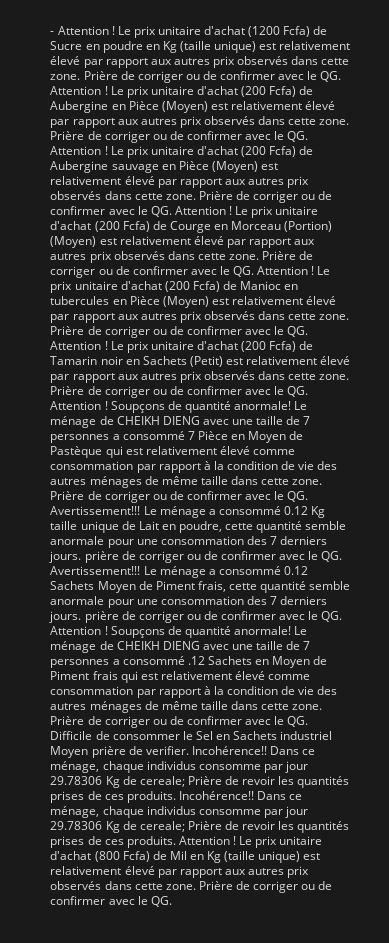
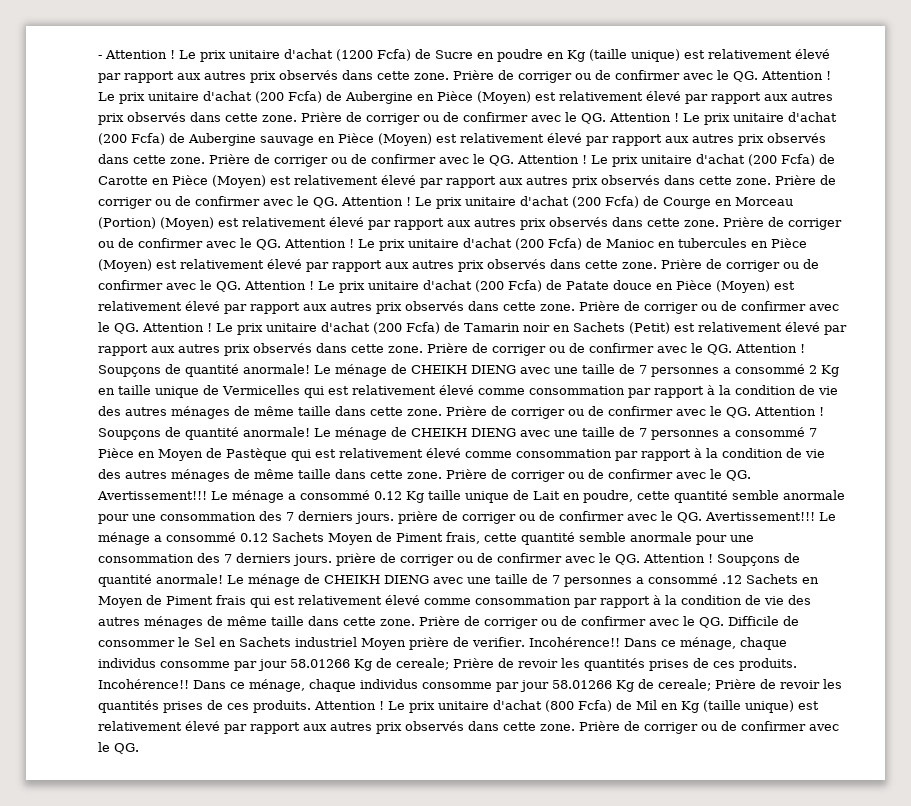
(167, 225) none -> [97,175,836,188] [97,196,659,209] Carotte en Pièce (Moyen) est relativement élevé par rapport aux autres prix observés dans cette zone. Prière de corriger ou de confirmer avec le QG. Attention ! Le prix unitaire d'achat (200 Fcfa) de
(314, 345) none -> [565,280,795,293] [97,301,839,314] [97,322,460,335] Patate douce en Pièce (Moyen) est relativement élevé par rapport aux autres prix observés dans cette zone. Prière de corriger ou de confirmer avec le QG. Attention ! Le prix unitaire d'achat (200 Fcfa) de
(185, 435) none -> [808,365,839,377] [97,385,838,398] [97,406,824,419] [97,427,805,440] 2 Kg en taille unique de Vermicelles qui est relativement élevé comme consommation par rapport à la condition de vie des autres ménages de même taille dans cette zone. Prière de corriger ou de confirmer avec le QG. Attention ! Soupçons de quantité anormale! Le ménage de CHEIKH DIENG avec une taille de 7 personnes a consommé
[50,776,103,785] 29.78306 -> [289,659,350,668] 58.01266
[50,821,103,830] 29.78306 -> [551,680,612,689] 58.01266

